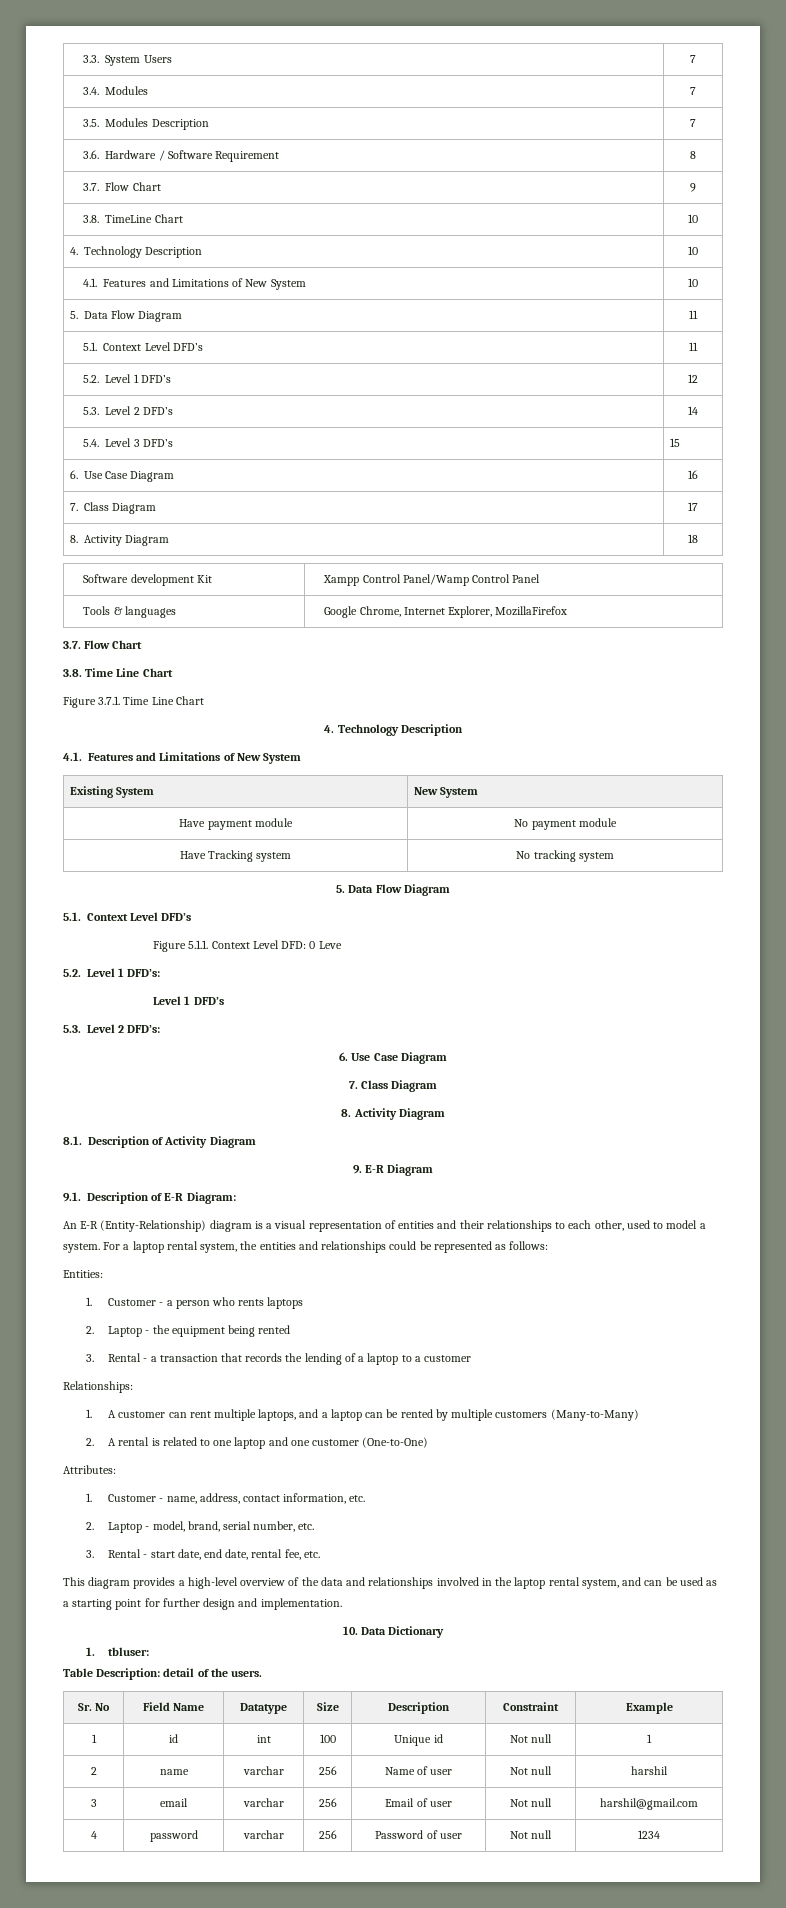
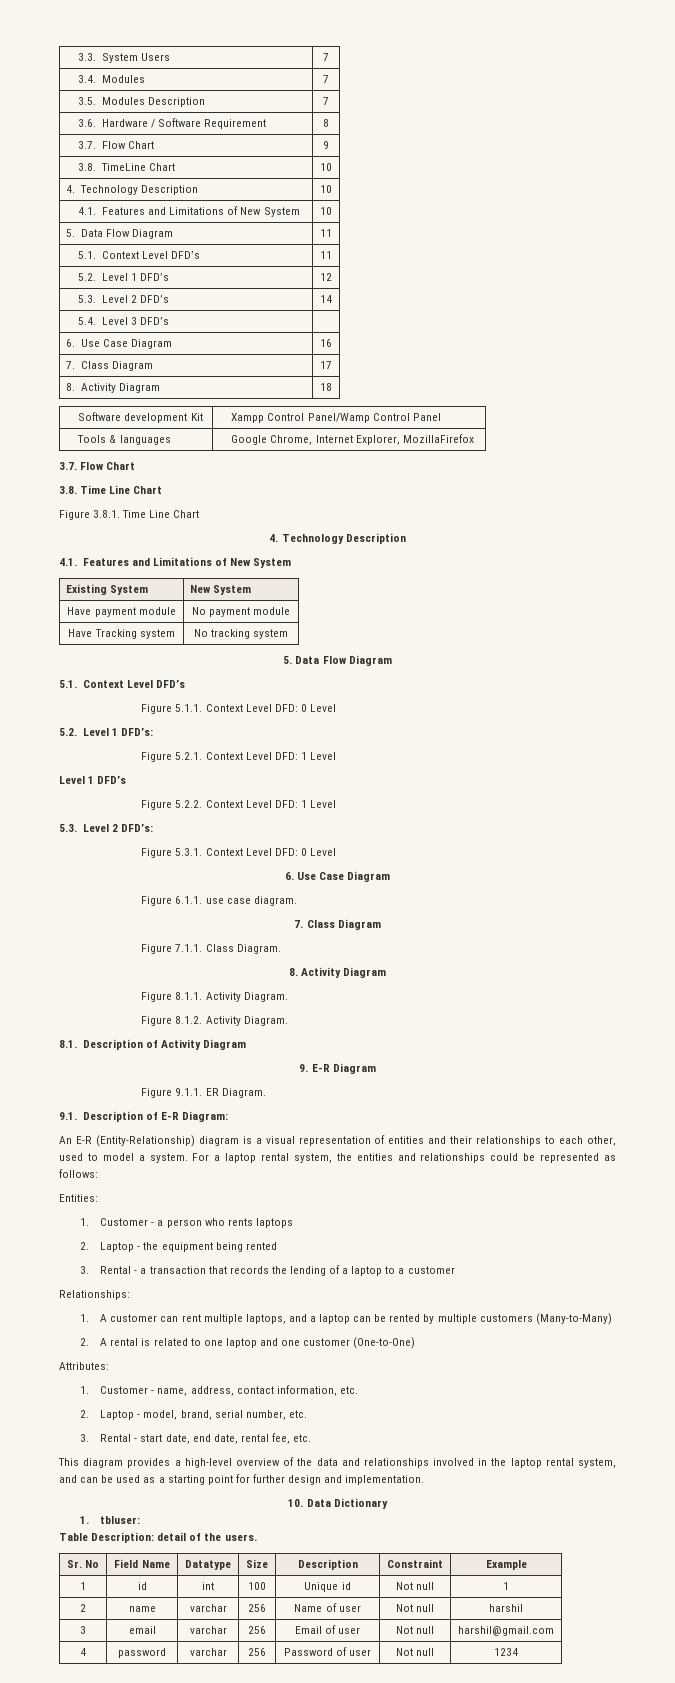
[669,438,680,447] 15 -> (170, 321) none
[98,696,121,705] 3.7.1. -> [93,510,121,518] 3.8.1.
[318,941,342,949] Leve -> [310,704,337,712] Level
[153,996,224,1005] [63,1024,161,1033] [339,1052,447,1064] [348,1080,438,1092] [341,1108,445,1120] Level 1 DFD’s // 5.3. Level 2 DFD’s: // 6. Use Case Diagram // 7. Class Diagram // 8. Activity Diagram -> [141,752,337,762] [59,776,127,784] [141,800,337,810] [59,824,153,832] [141,848,337,858] [284,871,391,882] [141,896,297,906] [294,919,381,930] [141,944,281,954] [288,967,387,978] [141,992,288,1002] [141,1016,288,1026] Figure 5.2.1. Context Level DFD: 1 Level // Level 1 DFD’s // Figure 5.2.2. Context Level DFD: 1 Level // 5.3. Level 2 DFD’s: // Figure 5.3.1. Context Level DFD: 0 Level // 6. Use Case Diagram // Figure 6.1.1. use case diagram. // 7. Class Diagram // Figure 7.1.1. Class Diagram. // 8. Activity Diagram // Figure 8.1.1. Activity Diagram. // Figure 8.1.2. Activity Diagram.
(434, 1170) none -> [141,1088,266,1098] // Figure 9.1.1. ER Diagram.

